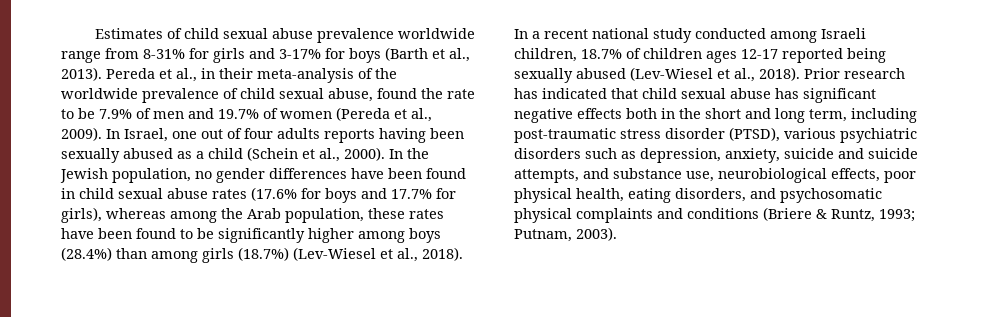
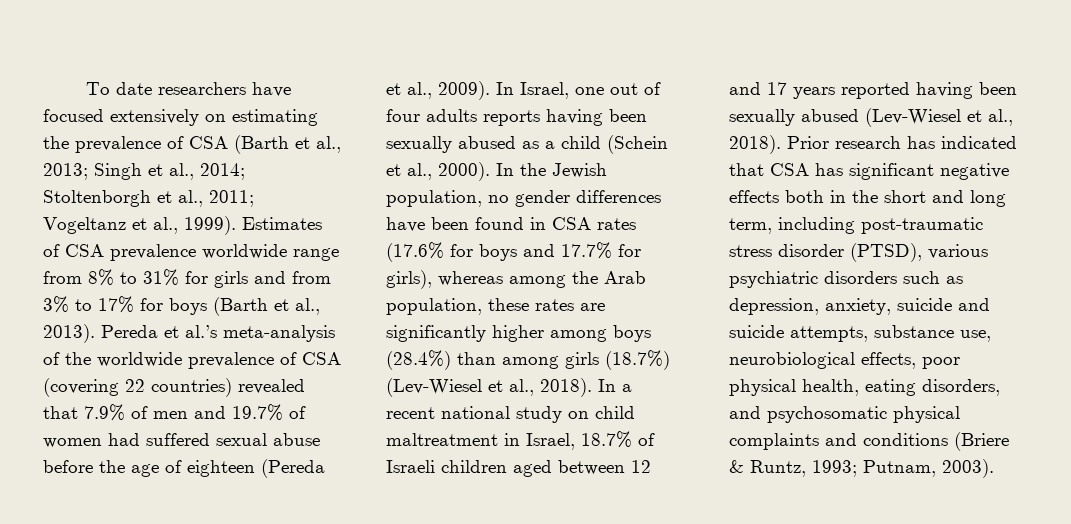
[94,28,475,43] [61,48,321,63] Estimates of child sexual abuse prevalence worldwide range from 8-31% for girls and 3-17% -> [85,82,291,97] [43,109,318,126] [43,135,341,154] [43,163,245,180] [43,190,254,207] [43,216,322,235] [43,244,339,261] [43,269,331,288] [43,296,134,313] To date researchers have focused extensively on estimating the prevalence of CSA (Barth et al., 2013; Singh et al., 2014; Stoltenborgh et al., 2011; Vogeltanz et al., 1999). Estimates of CSA prevalence worldwide range from 8% to 31% for girls and from 3% to 17%
[176,68,253,82] al., in their -> [185,325,217,338] al.’s
[240,88,475,102] [61,108,95,119] child sexual abuse, found the rate to be -> [302,352,341,365] [43,378,305,397] [43,406,78,419] CSA (covering 22 countries) revealed that
(332, 115) none -> [108,433,320,446] [43,460,255,477] had suffered sexual abuse before the age of eighteen
[79,188,208,199] child sexual abuse -> [552,217,591,230] CSA
[61,228,214,239] have been found to be -> [580,303,605,311] are
[695,28,866,43] [514,48,886,63] conducted among Israeli children, 18.7% of children ages 12-17 reported being -> [568,406,635,419] [386,431,655,450] [386,460,651,477] [729,82,1017,99] on child maltreatment in Israel, 18.7% of Israeli children aged between 12 and 17 years reported having been
[642,88,771,99] child sexual abuse -> [770,163,809,176] CSA
[583,168,609,179] and -> (868, 334) none

